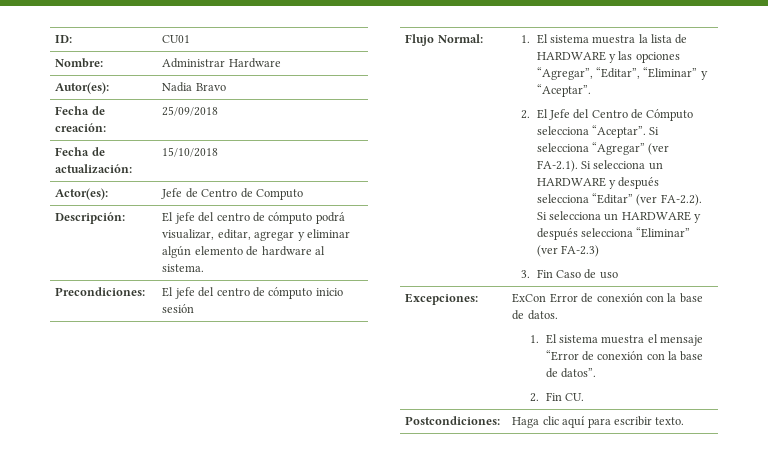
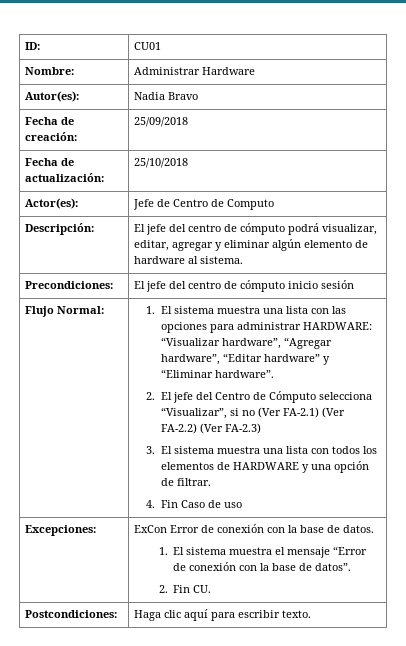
[162,147,219,157] 15/10/2018 -> [133,158,188,168] 25/10/2018
[638,34,688,44] [536,51,680,63] [536,67,708,80] [536,84,591,97] la lista de HARDWARE y las opciones “Agregar”, “Editar”, “Eliminar” y “Aceptar”. -> [262,306,346,314] [160,322,372,333] [160,337,332,349] [160,353,330,365] [160,369,274,378] una lista con las opciones para administrar HARDWARE: “Visualizar hardware”, “Agregar hardware”, “Editar hardware” y “Eliminar hardware”.
[548,109,570,120] Jefe -> [172,392,193,403] jefe
[591,125,660,138] [536,142,670,155] [536,160,663,172] [536,177,660,189] [536,193,702,206] [536,211,702,223] [536,227,691,240] [536,245,599,257] [521,270,531,278] “Aceptar”. Si selecciona “Agregar” (ver FA-2.1). Si selecciona un HARDWARE y después selecciona “Editar” (ver FA-2.2). Si selecciona un HARDWARE y después selecciona “Eliminar” (ver FA-2.3) // 3. -> [160,407,345,419] [160,423,261,434] [146,446,377,454] [160,461,369,473] [160,478,211,486] [146,500,156,508] “Visualizar”, si no (Ver FA-2.1) (Ver FA-2.2) (Ver FA-2.3) // 3. El sistema muestra una lista con todos los elementos de HARDWARE y una opción de filtrar. // 4.

